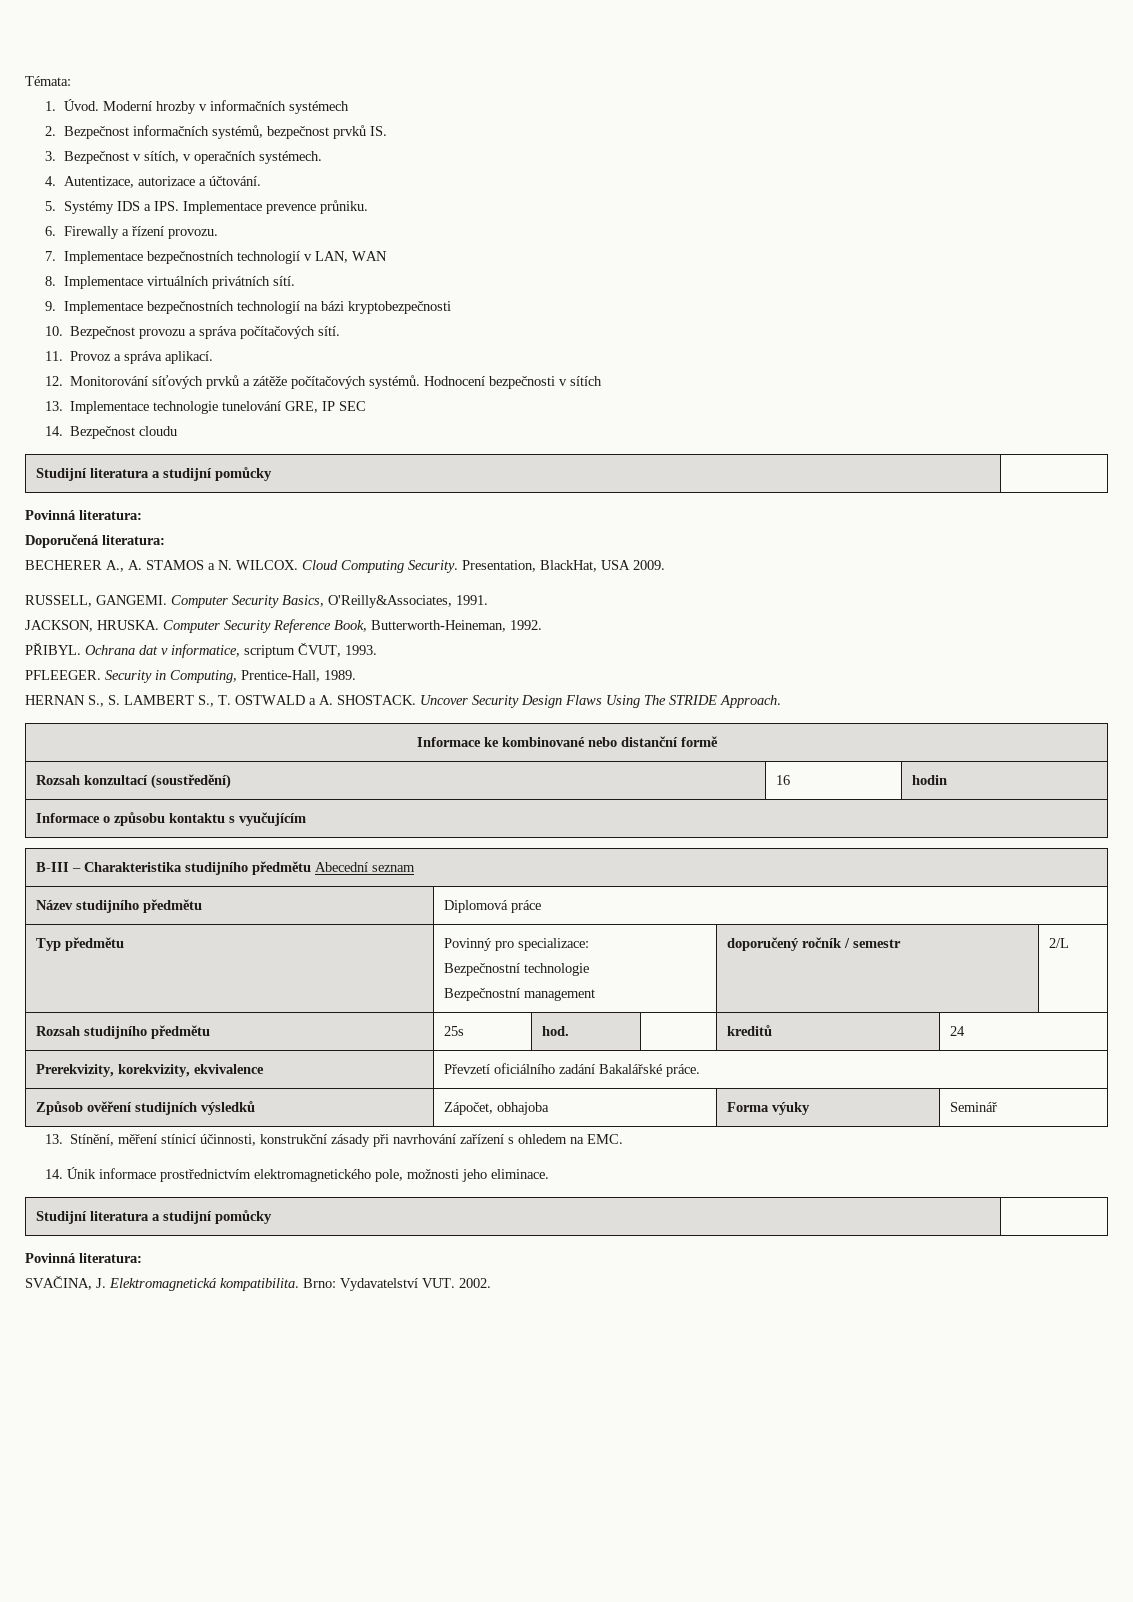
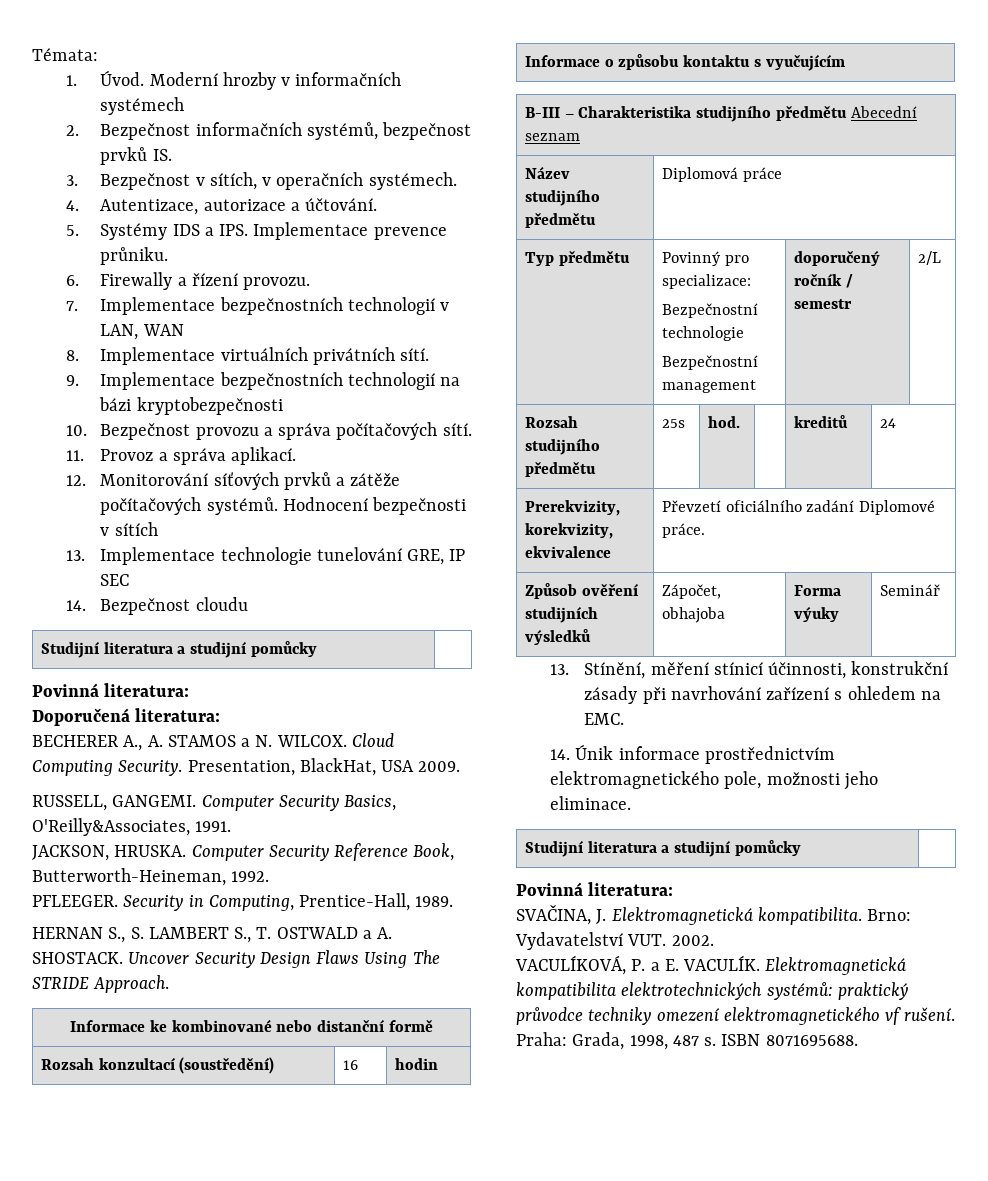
[25,643,377,658] // PŘIBYL. Ochrana dat v informatice, scriptum ČVUT, 1993. -> (270, 876) none
[598,1064,662,1074] Bakalářské -> [859,500,936,515] Diplomové
(491, 1283) none -> [515,955,907,975] [516,982,908,1000] [516,1007,956,1025] [516,1032,858,1050] // VACULÍKOVÁ, P. a E. VACULÍK. Elektromagnetická kompatibilita elektrotechnických systémů: praktický průvodce techniky omezení elektromagnetického vf rušení. Praha: Grada, 1998, 487 s. ISBN 8071695688.

